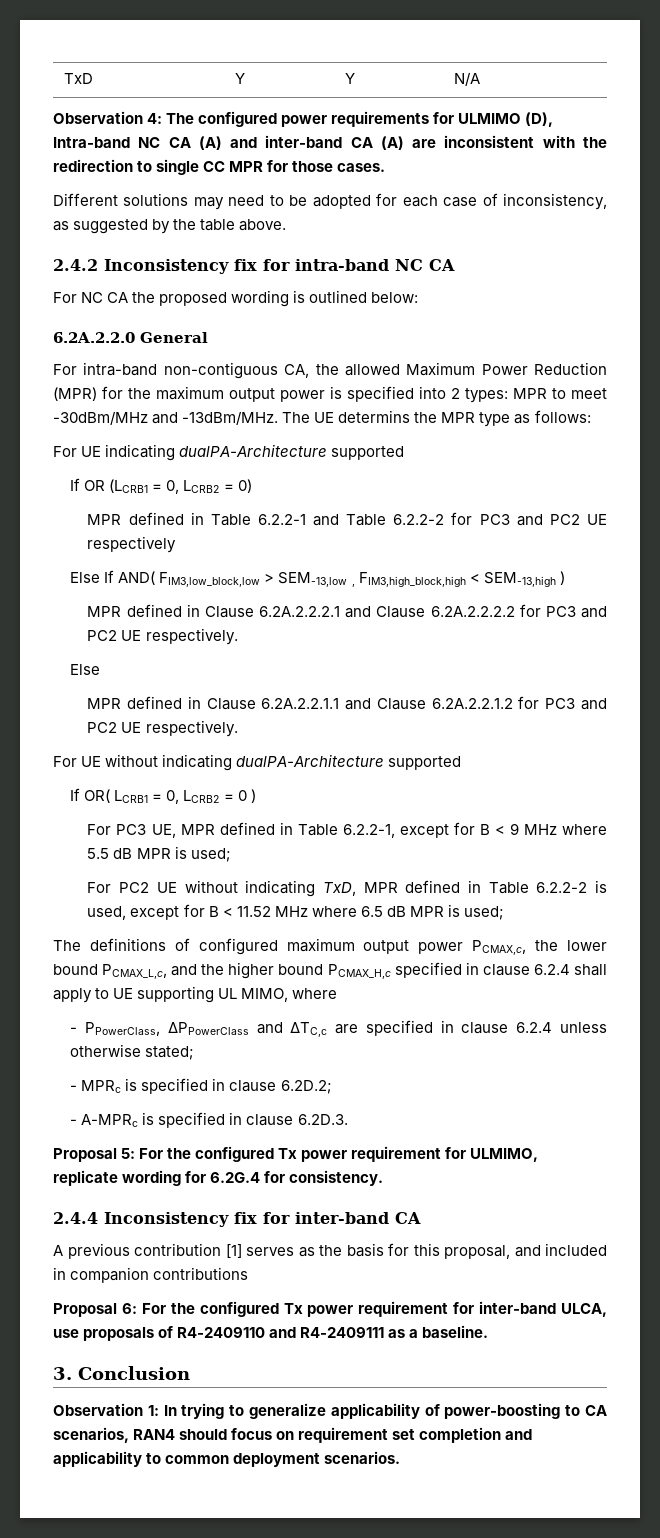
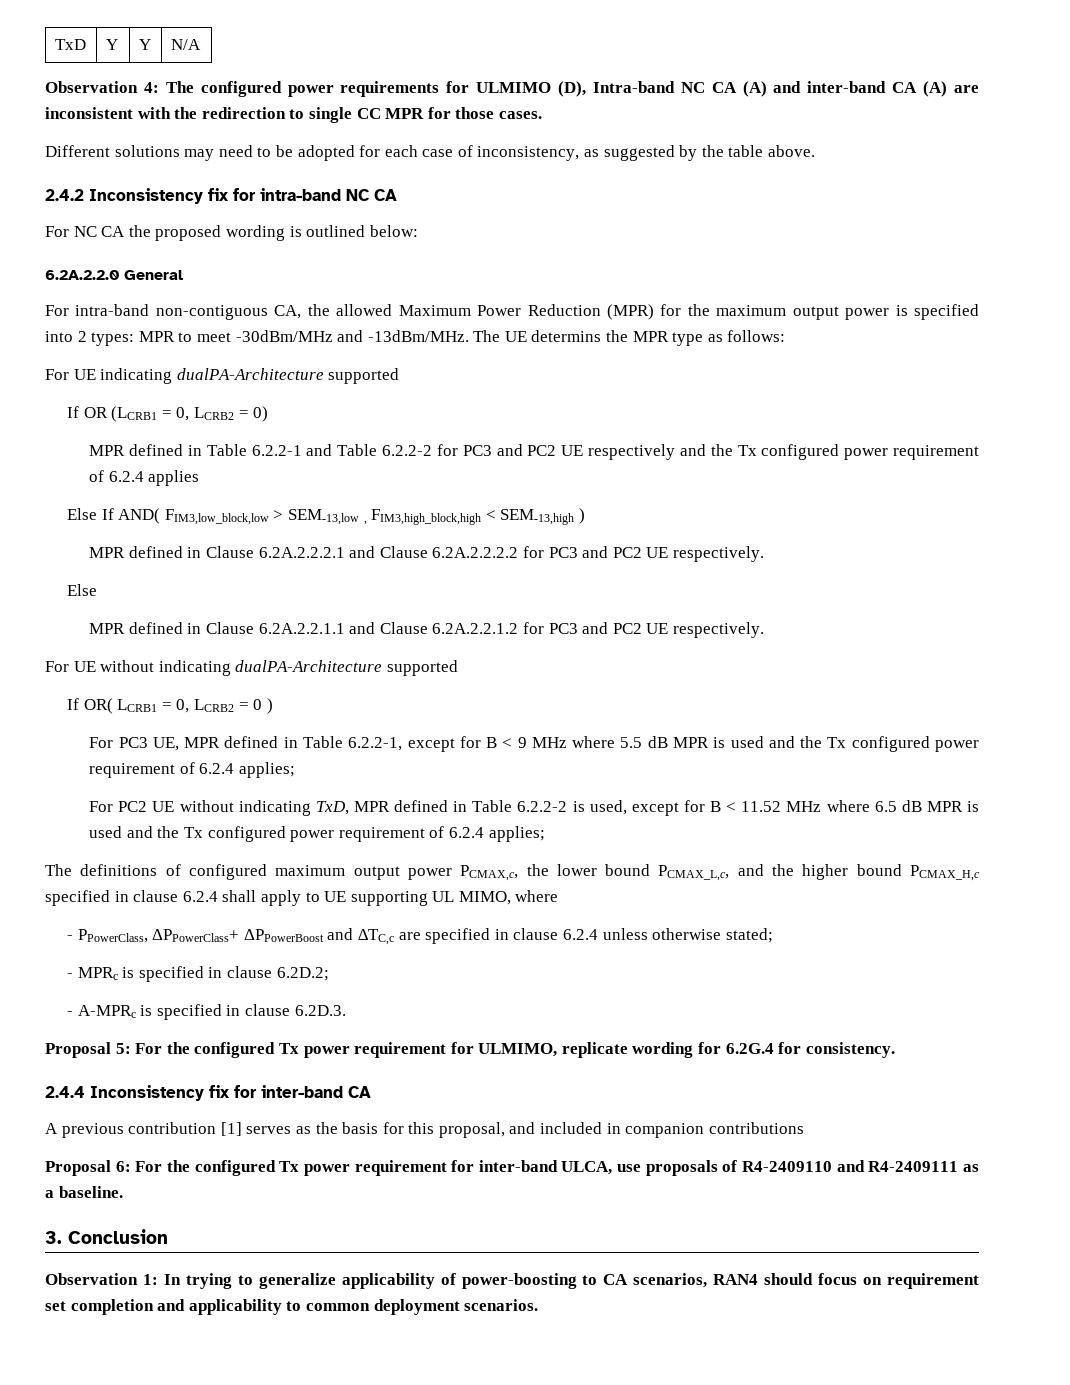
(177, 544) none -> [679,444,979,460] [89,470,200,486] and the Tx configured power requirement of 6.2.4 applies
[190,848,231,862] used; -> [730,736,979,752] [89,762,296,778] used and the Tx configured power requirement of 6.2.4 applies;
[464,906,505,920] used; -> [89,826,545,842] used and the Tx configured power requirement of 6.2.4 applies;
[167,1022,249,1035] ΔPPowerClass -> [152,929,324,942] ΔPPowerClass+ ΔPPowerBoost

